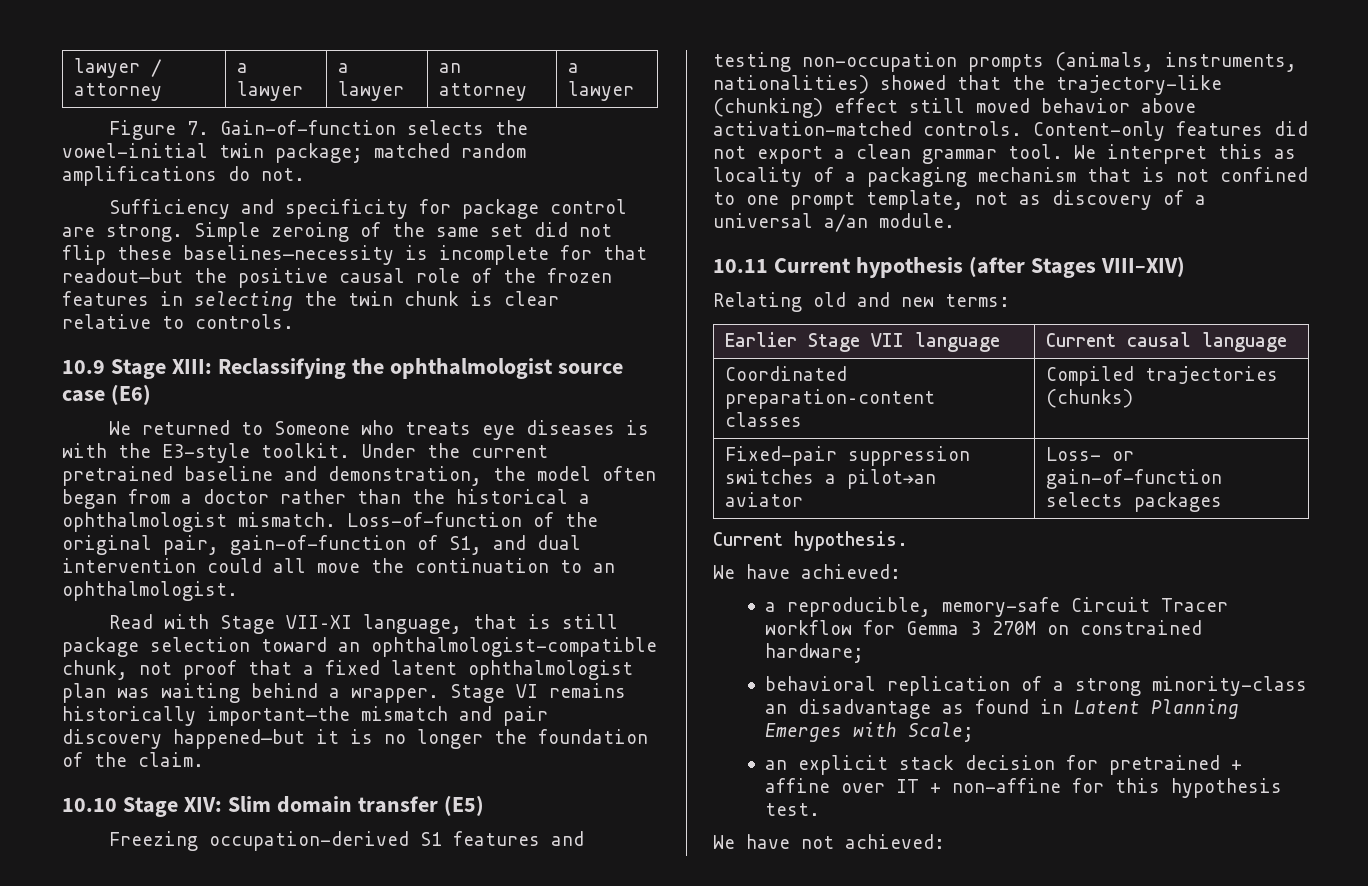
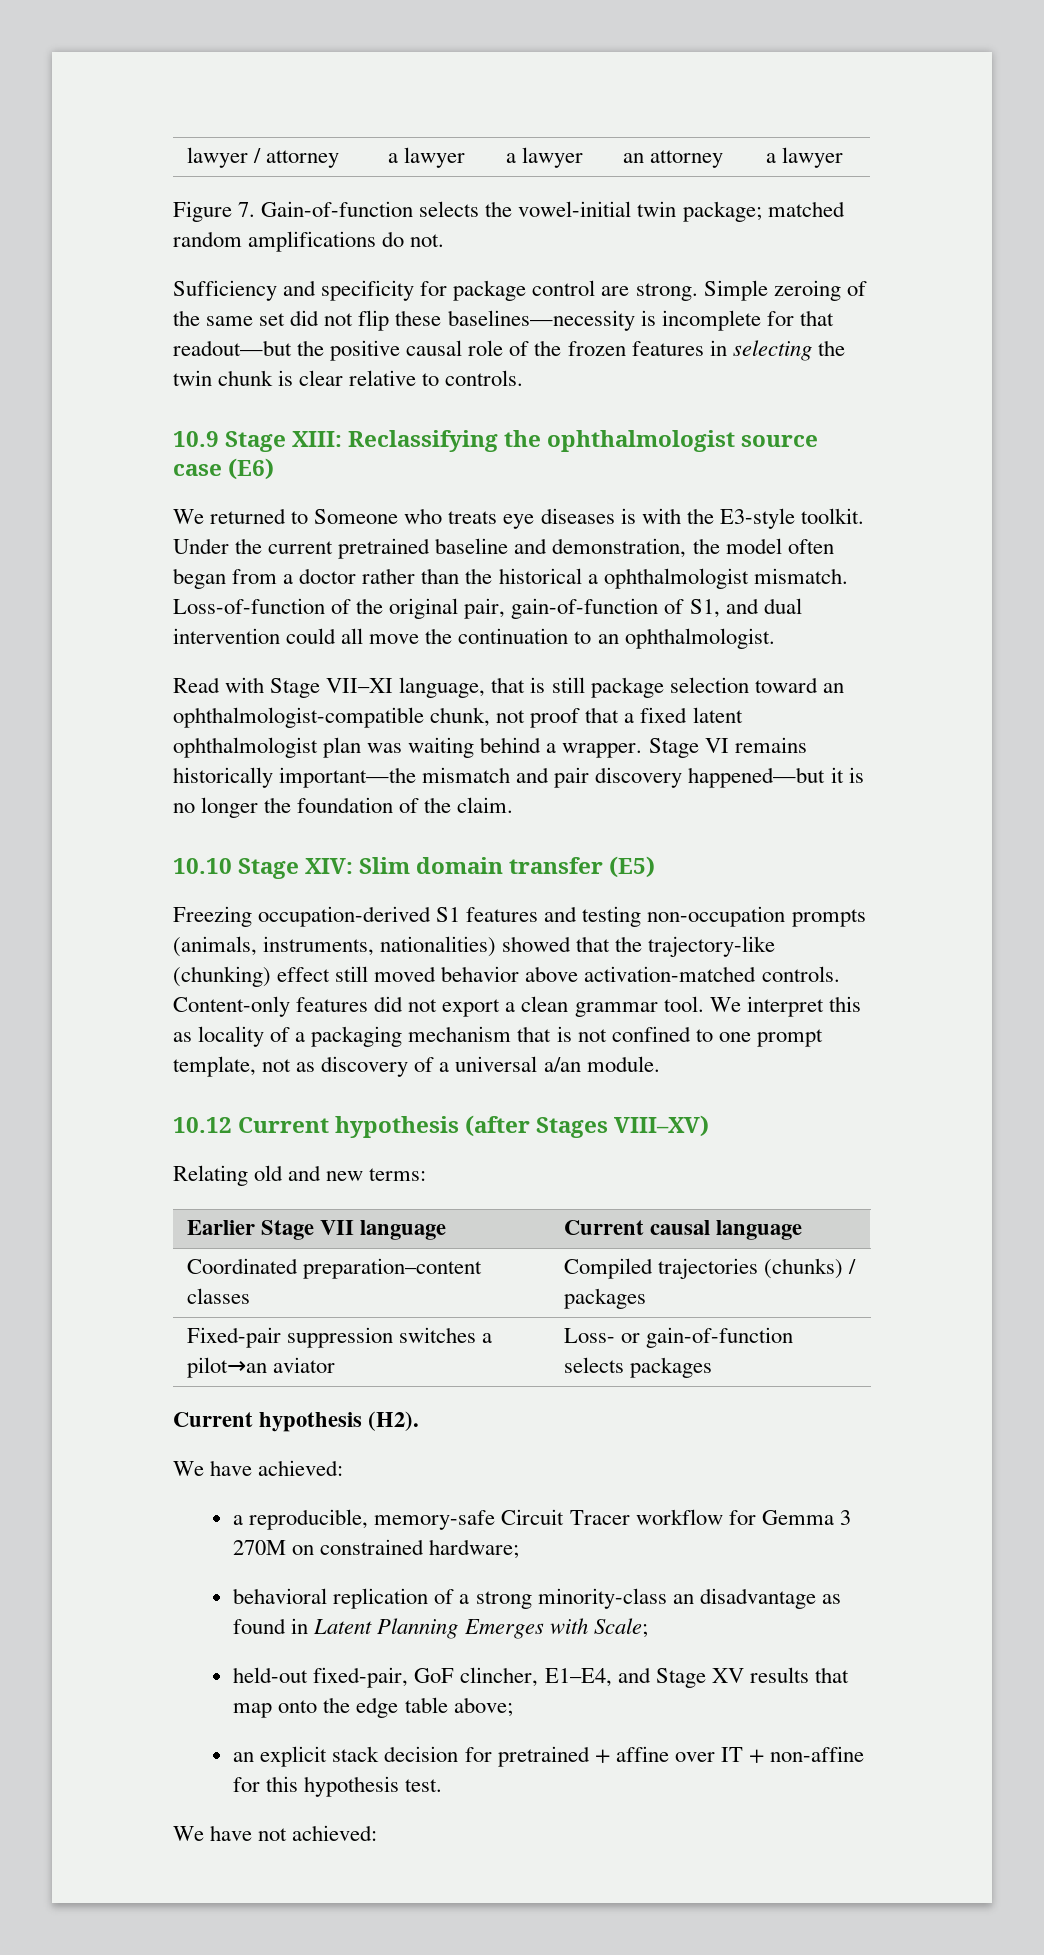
[713,259,768,273] 10.11 -> [173,1117,232,1133] 10.12
[1100,256,1185,277] VIII–XIV) -> [614,1115,710,1137] VIII–XV)
(1134, 398) none -> [848,1259,857,1274] [564,1288,647,1309] / packages
[794,531,908,551] hypothesis. -> [259,1411,420,1432] hypothesis (H2).
(975, 732) none -> [233,1667,849,1688] [233,1697,513,1718] // held-out fixed-pair, GoF clincher, E1–E4, and Stage XV results that map onto the edge table above;

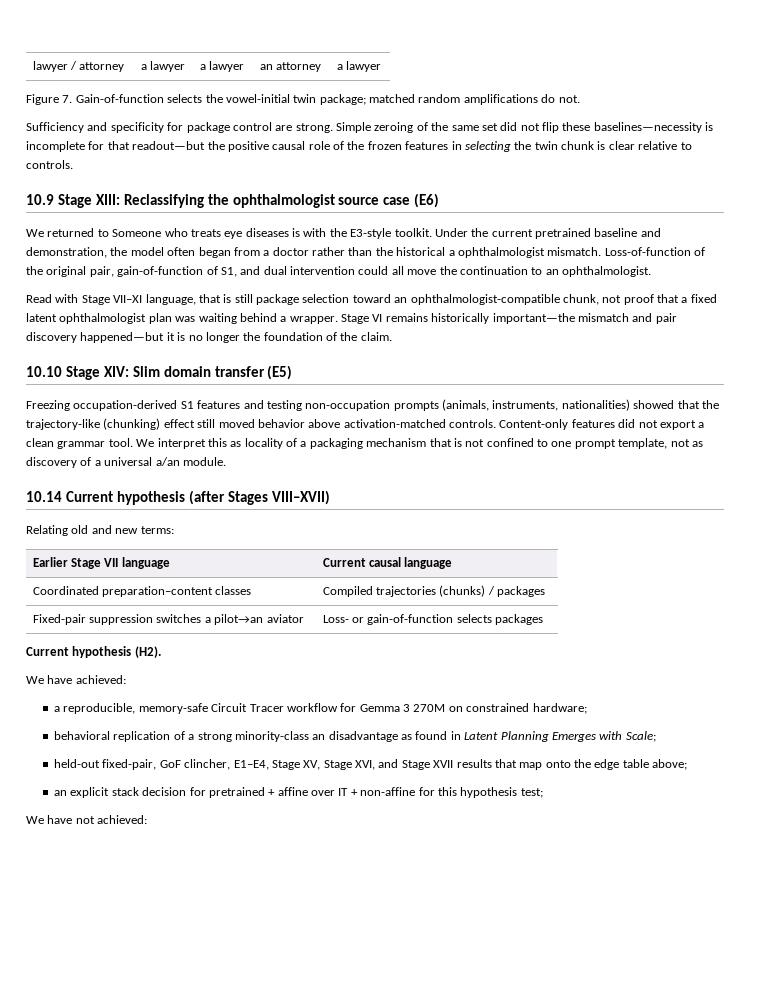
[173,1117,232,1133] 10.12 -> [26,491,62,502] 10.14
[614,1115,710,1137] VIII–XV) -> [271,490,330,505] VIII–XVII)
(612, 1677) none -> [271,760,376,770] Stage XV, Stage XVI,
[711,1668,744,1683] XV -> [433,760,454,768] XVII
[405,1779,443,1792] test. -> [520,788,543,798] test;

